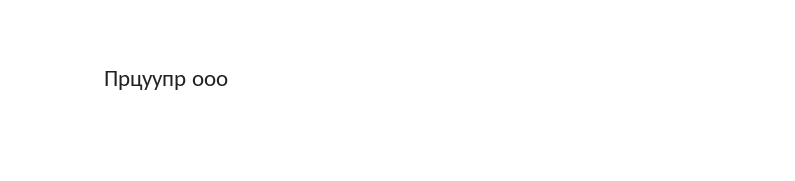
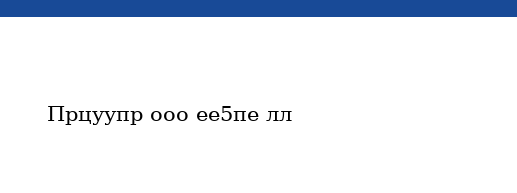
(229, 80) none -> [196,106,292,121] ее5пе лл

